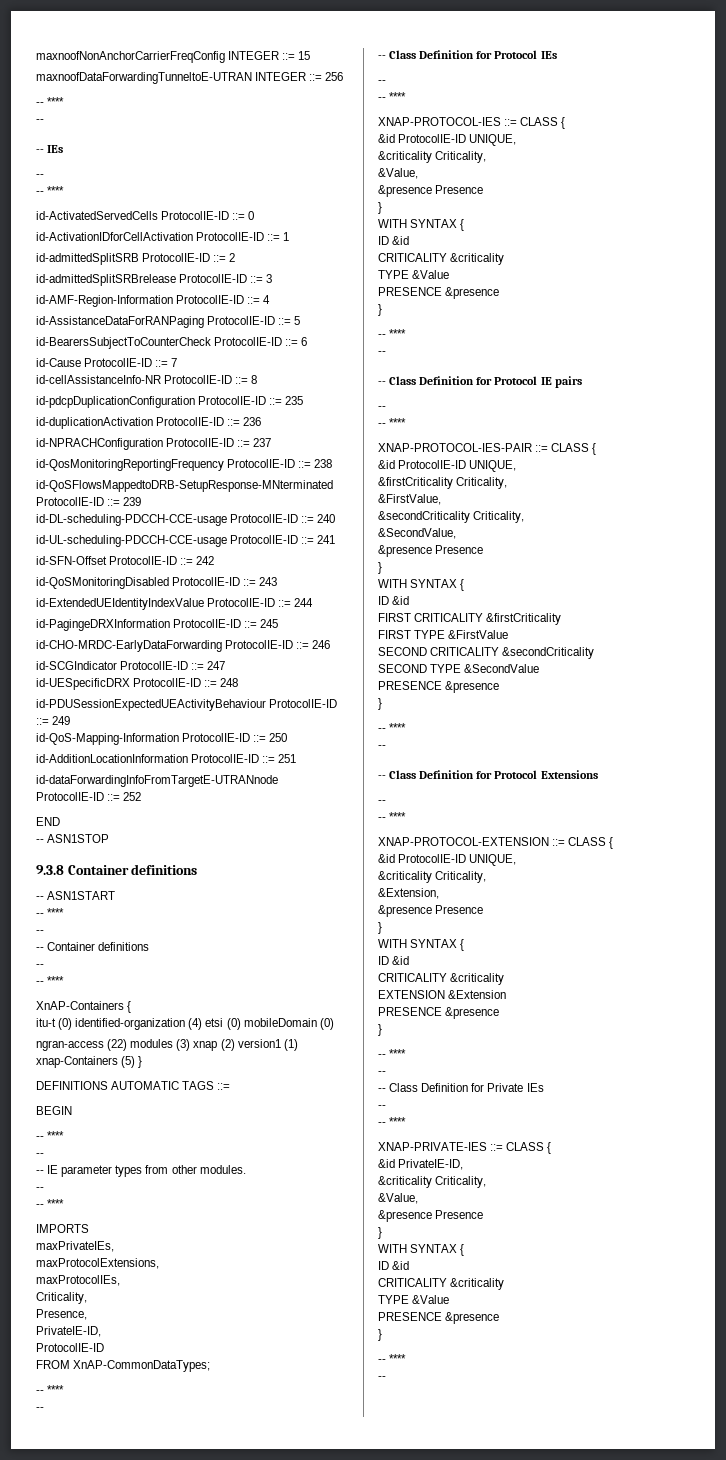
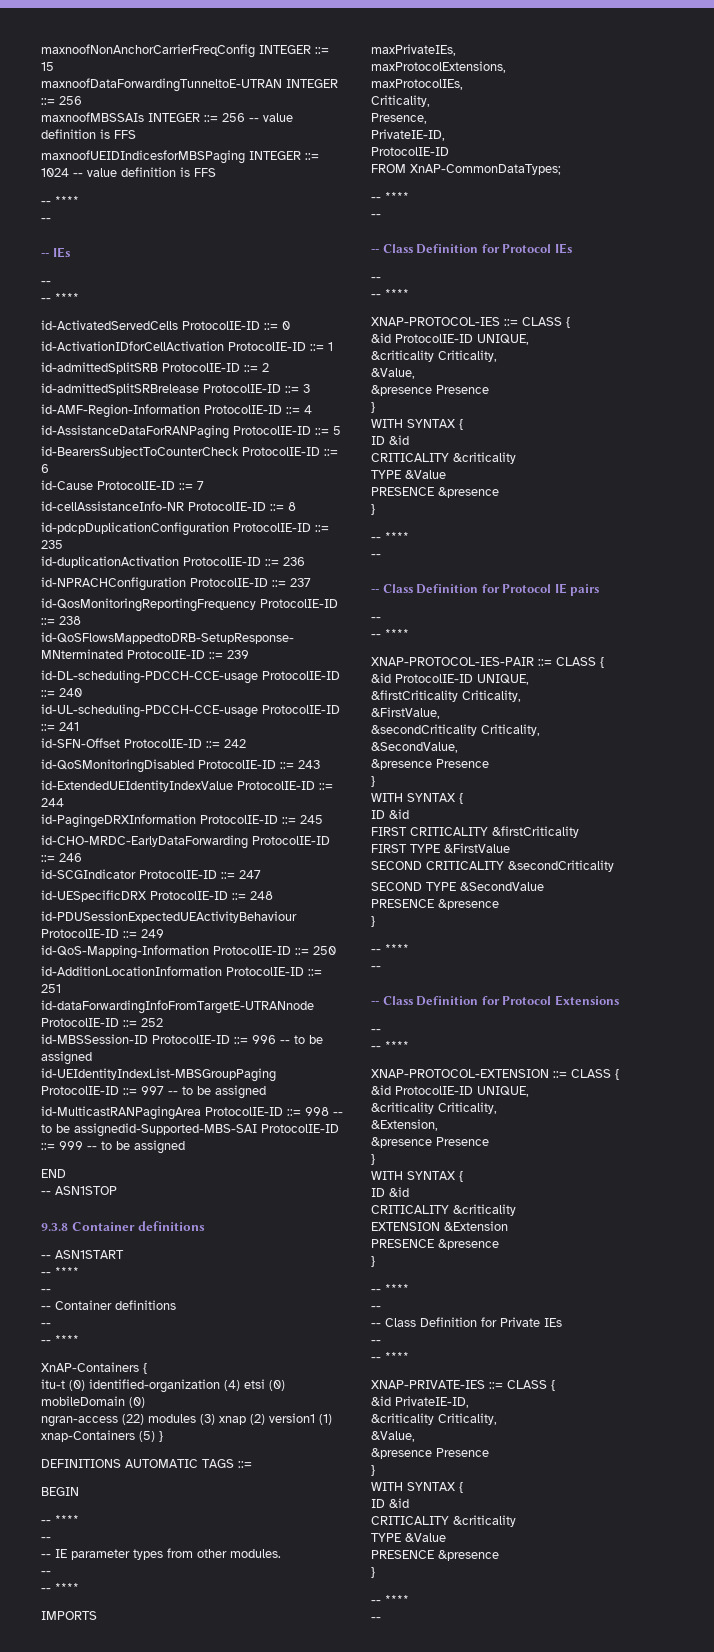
(344, 76) none -> [41,112,293,122] [41,129,136,139] [41,150,319,164] [41,167,216,177] // maxnoofMBSSAIs INTEGER ::= 256 -- value definition is FFS // maxnoofUEIDIndicesforMBSPaging INTEGER ::= 1024 -- value definition is FFS
(142, 796) none -> [41,1034,323,1044] [41,1051,92,1065] [41,1068,276,1082] [41,1085,266,1099] [41,1106,343,1120] [41,1123,339,1137] [41,1140,185,1154] // id-MBSSession-ID ProtocolIE-ID ::= 996 -- to be assigned // id-UEIdentityIndexList-MBSGroupPaging ProtocolIE-ID ::= 997 -- to be assigned // id-MulticastRANPagingArea ProtocolIE-ID ::= 998 -- to be assignedid-Supported-MBS-SAI ProtocolIE-ID ::= 999 -- to be assigned

